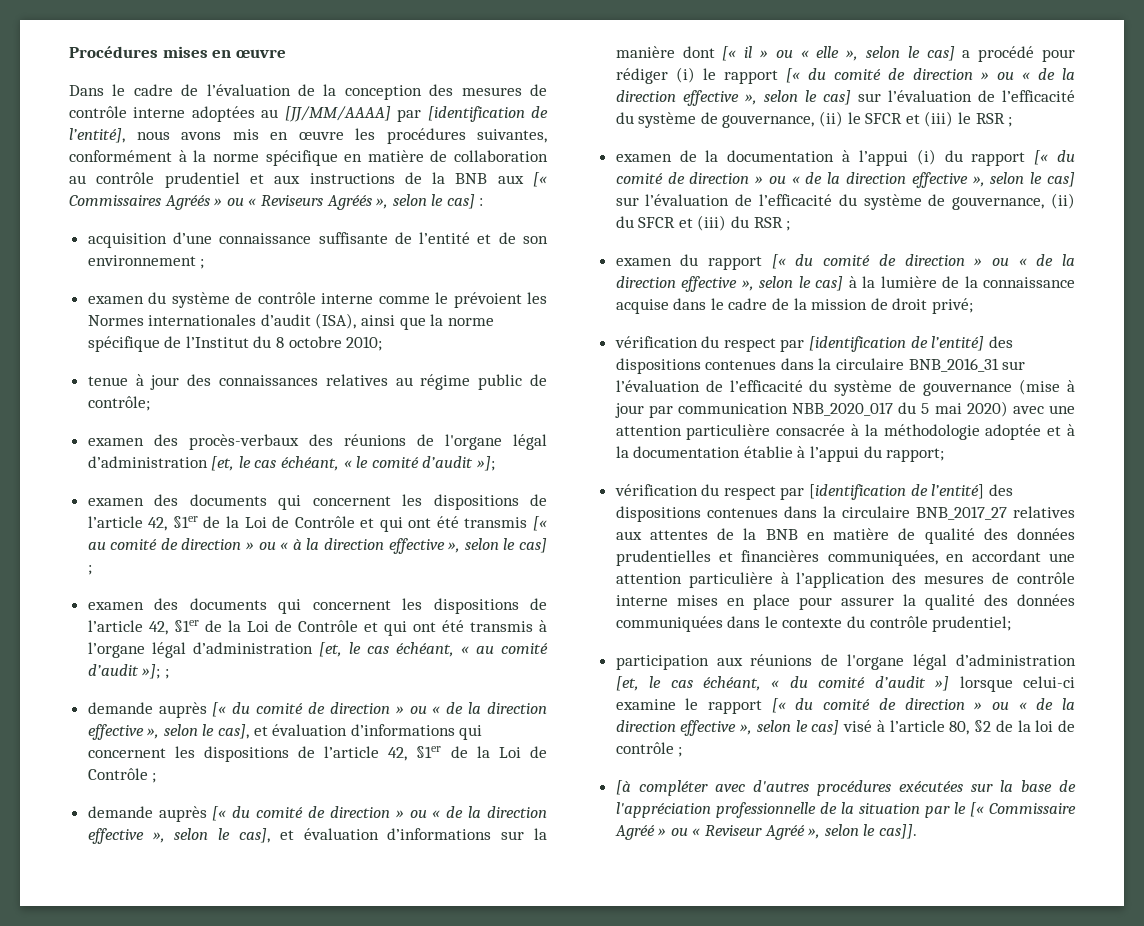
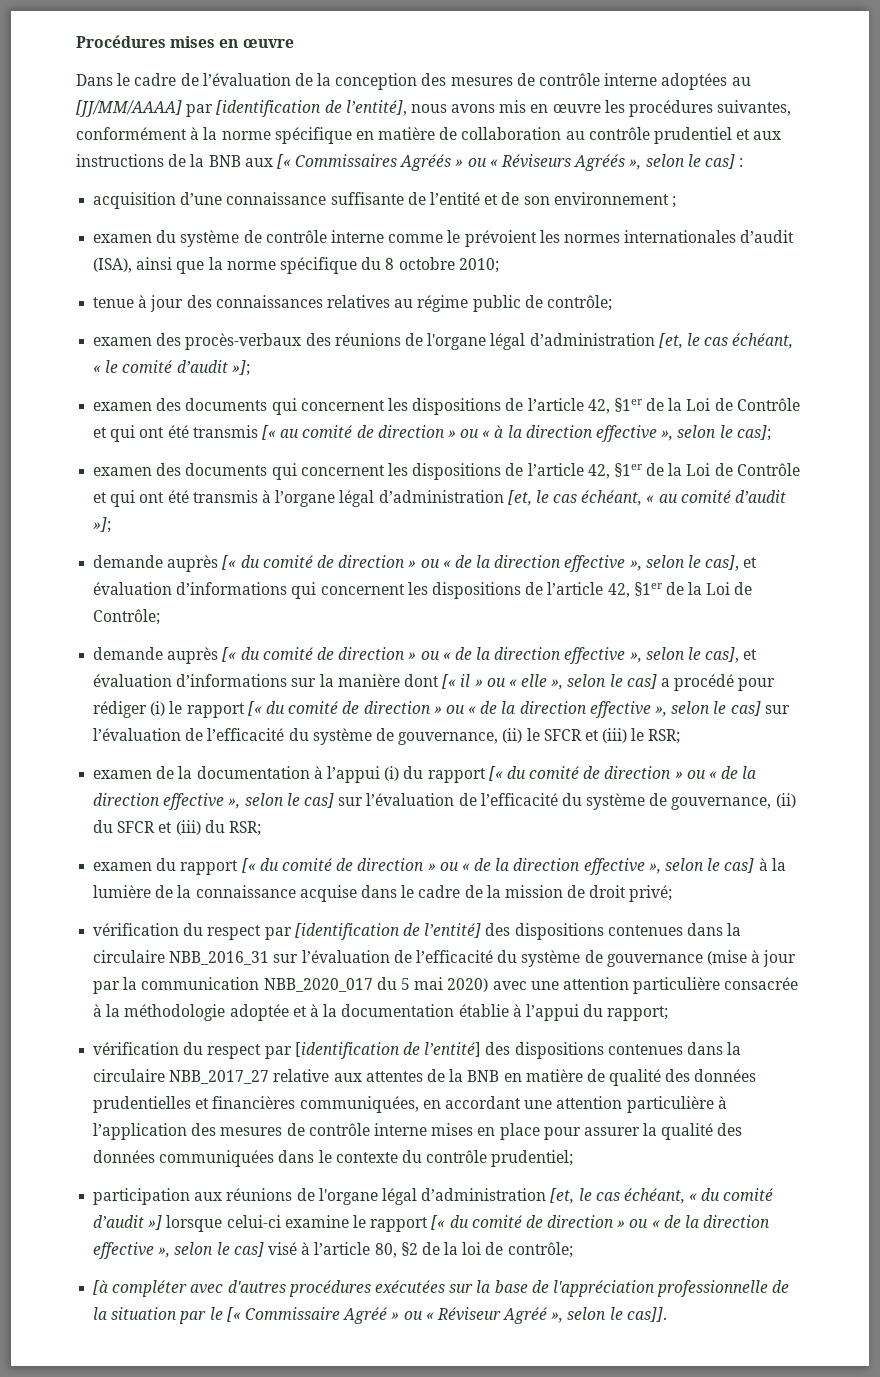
[260,195,323,206] Reviseurs -> [501,154,572,168] Réviseurs
[87,315,144,326] Normes -> [563,234,620,243] normes
[164,336,249,348] de l’Institut -> (357, 265) none
[519,538,548,553] [87,565,92,575] cas] ; -> [736,425,771,441] cas];
[164,669,169,679] ; -> (112, 525) none
[87,768,157,783] Contrôle ; -> [93,609,161,625] Contrôle;
[975,113,1013,127] RSR ; -> [648,729,681,744] RSR;
[753,217,791,231] RSR ; -> [228,821,261,836] RSR;
[908,358,999,372] BNB_2016_31 -> [169,951,270,965] NBB_2016_31
(673, 411) none -> [123,977,138,990] la
[915,506,1075,520] BNB_2017_27 relatives -> [169,1069,330,1084] NBB_2017_27 relative
[615,742,683,757] contrôle ; -> [507,1242,573,1258] contrôle;
[705,825,763,836] Reviseur -> [436,1307,501,1321] Réviseur

